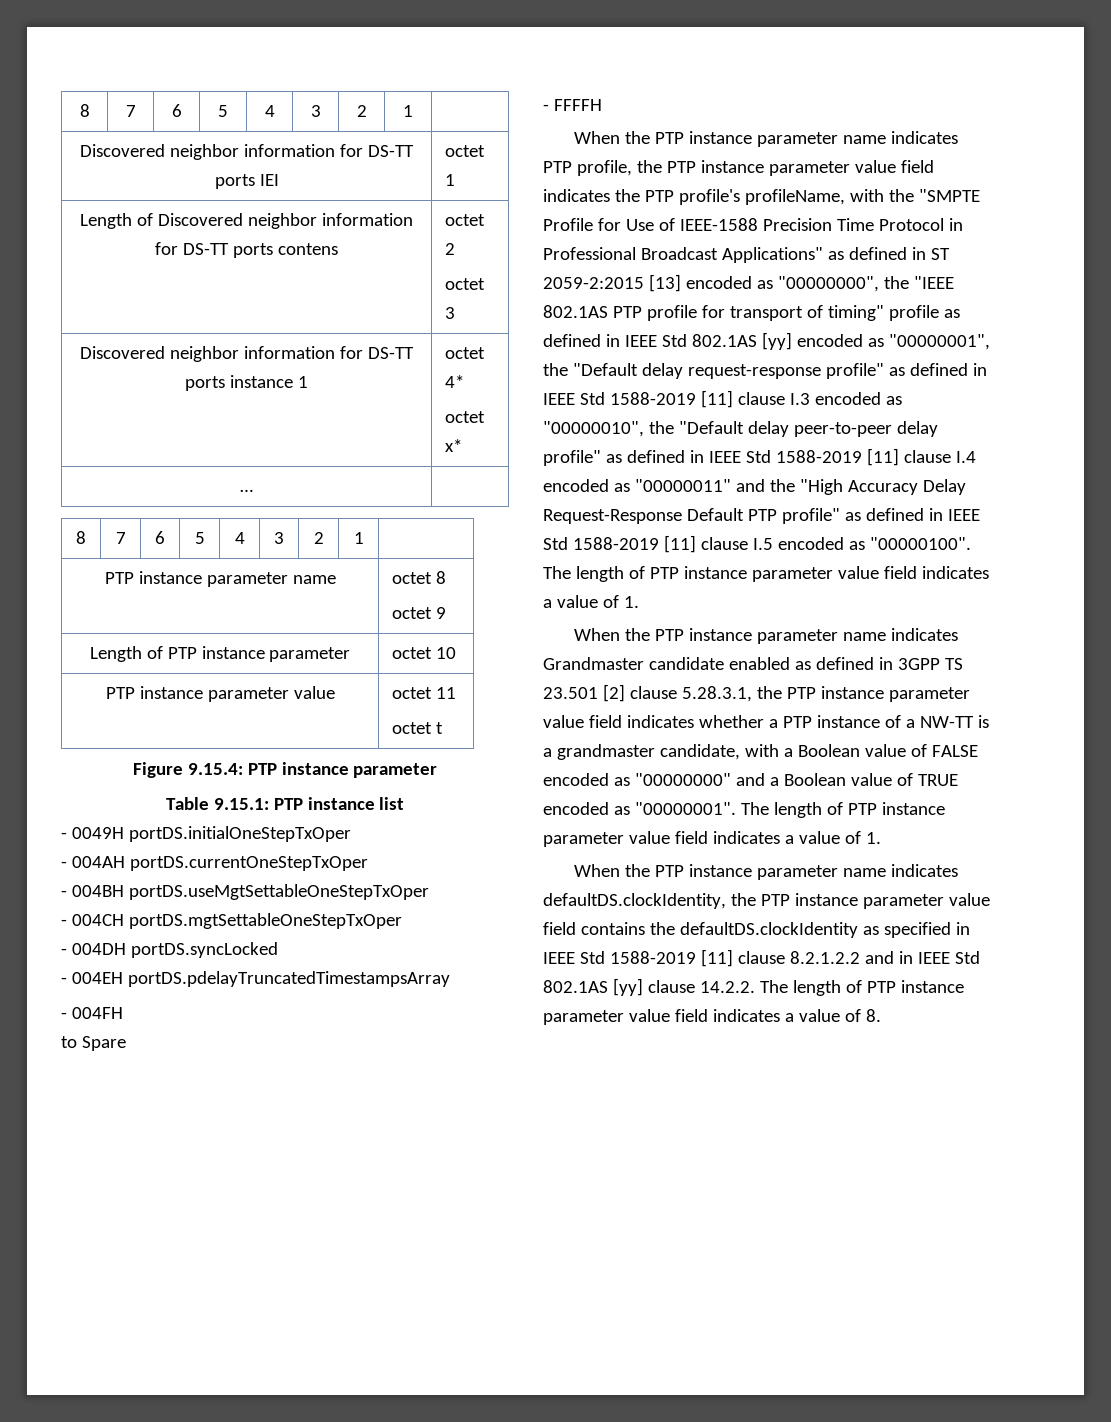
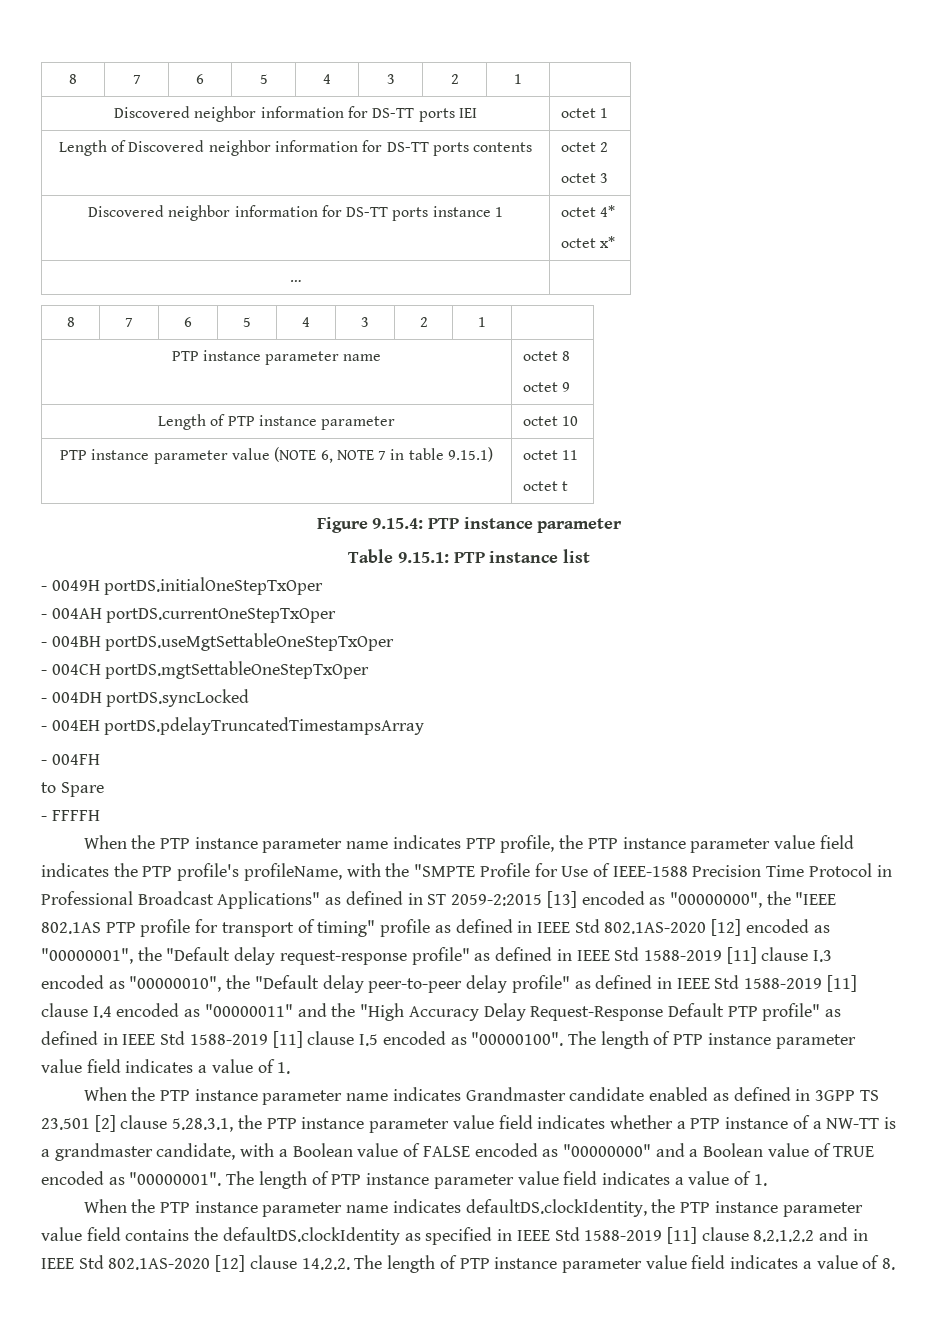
[277,243,338,255] contens -> [473,142,533,152] contents
(335, 692) none -> [274,447,494,463] (NOTE 6, NOTE 7 in table 9.15.1)
[691,332,792,350] 802.1AS [yy] -> [604,919,742,936] 802.1AS-2020 [12]
[543,978,643,996] 802.1AS [yy] -> [108,1255,246,1272] 802.1AS-2020 [12]

